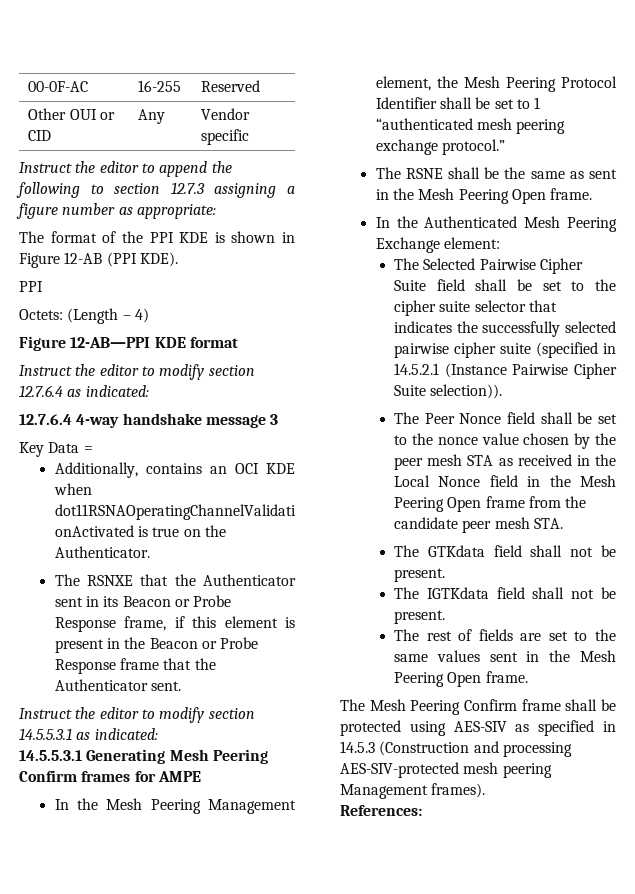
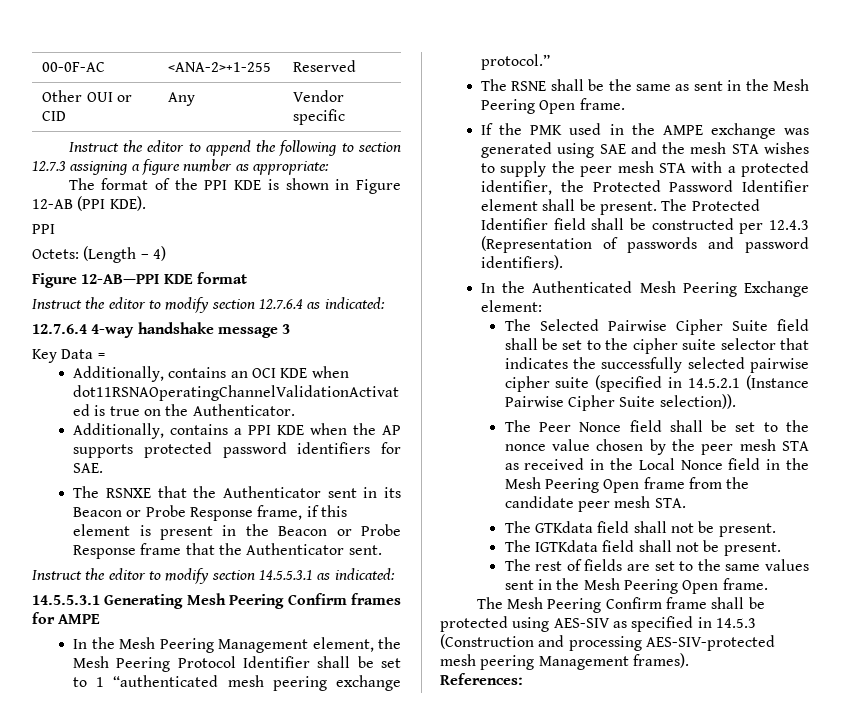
[138,80,182,92] 16-255 -> [168,62,272,72] <ANA-2>+1-255
(150, 552) none -> [73,423,401,439] [73,442,402,458] [73,463,104,473] // Additionally, contains a PPI KDE when the AP supports protected password identifiers for SAE.
(593, 194) none -> [481,123,809,139] [481,142,809,158] [481,161,809,177] [481,180,809,195] [481,199,760,215] [481,218,809,234] [481,236,809,253] [481,255,564,270] // If the PMK used in the AMPE exchange was generated using SAE and the mesh STA wishes to supply the peer mesh STA with a protected identifier, the Protected Password Identifier element shall be present. The Protected Identifier field shall be constructed per 12.4.3 (Representation of passwords and password identifiers).

